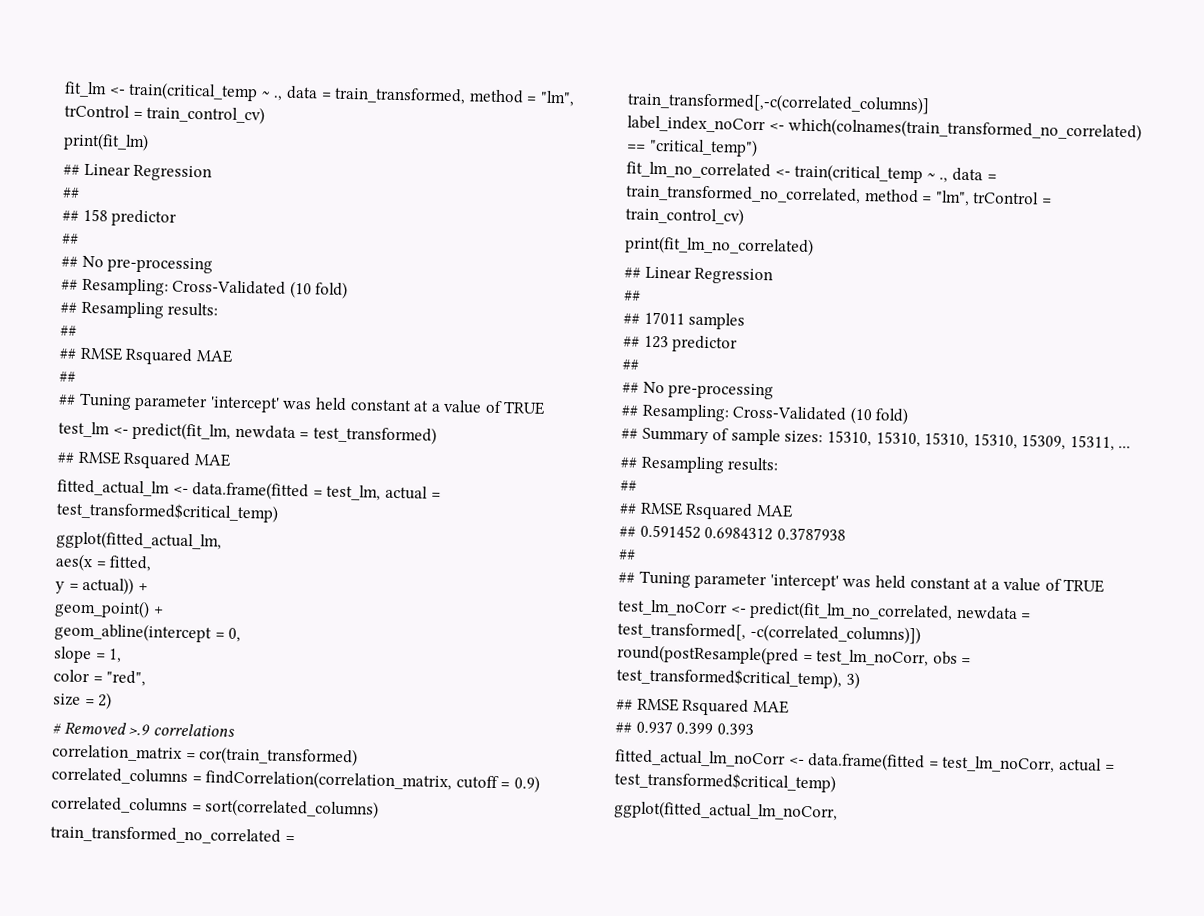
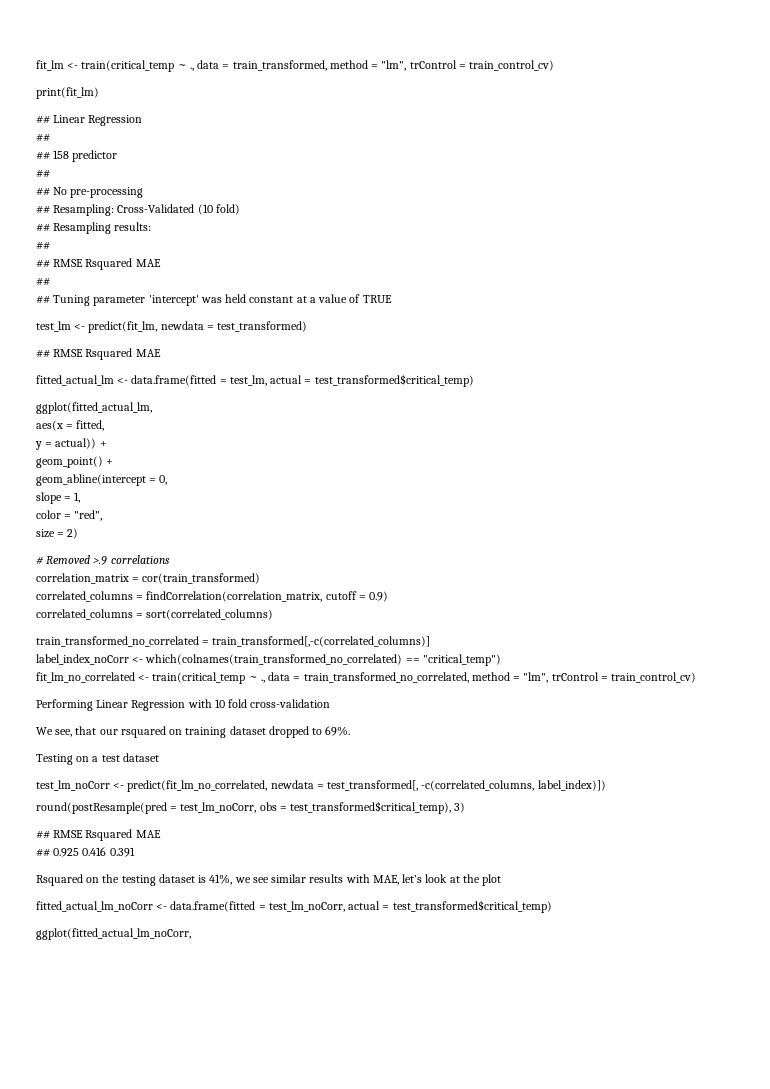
[624,235,814,257] [624,266,774,285] [624,289,641,301] [623,311,746,330] [623,335,739,353] [622,358,639,370] [622,381,775,400] [621,403,910,425] [621,427,1132,451] [620,455,780,474] [620,479,637,491] [619,501,793,520] [619,524,846,541] [619,548,636,560] [618,570,1105,593] print(fit_lm_no_correlated) // ## Linear Regression // ## // ## 17011 samples // ## 123 predictor // ## // ## No pre-processing // ## Resampling: Cross-Validated (10 fold) // ## Summary of sample sizes: 15310, 15310, 15310, 15310, 15309, 15311, ... // ## Resampling results: // ## // ## RMSE Rsquared MAE // ## 0.591452 0.6984312 0.3787938 // ## // ## Tuning parameter 'intercept' was held constant at a value of TRUE -> [36,699,331,711] [36,726,351,738] [36,753,159,765] Performing Linear Regression with 10 fold cross-validation // We see, that our rsquared on training dataset dropped to 69%. // Testing on a test dataset
[749,623,921,645] -c(correlated_columns)]) -> [421,780,606,791] -c(correlated_columns, label_index)])
[635,720,754,735] 0.937 0.399 0.393 -> [53,847,135,857] [36,874,502,886] 0.925 0.416 0.391 // Rsquared on the testing dataset is 41%, we see similar results with MAE, let’s look at the plot

